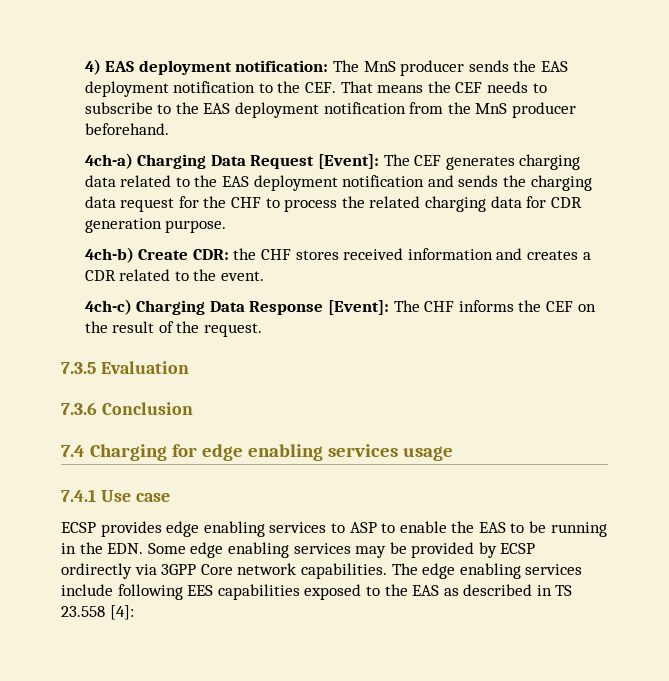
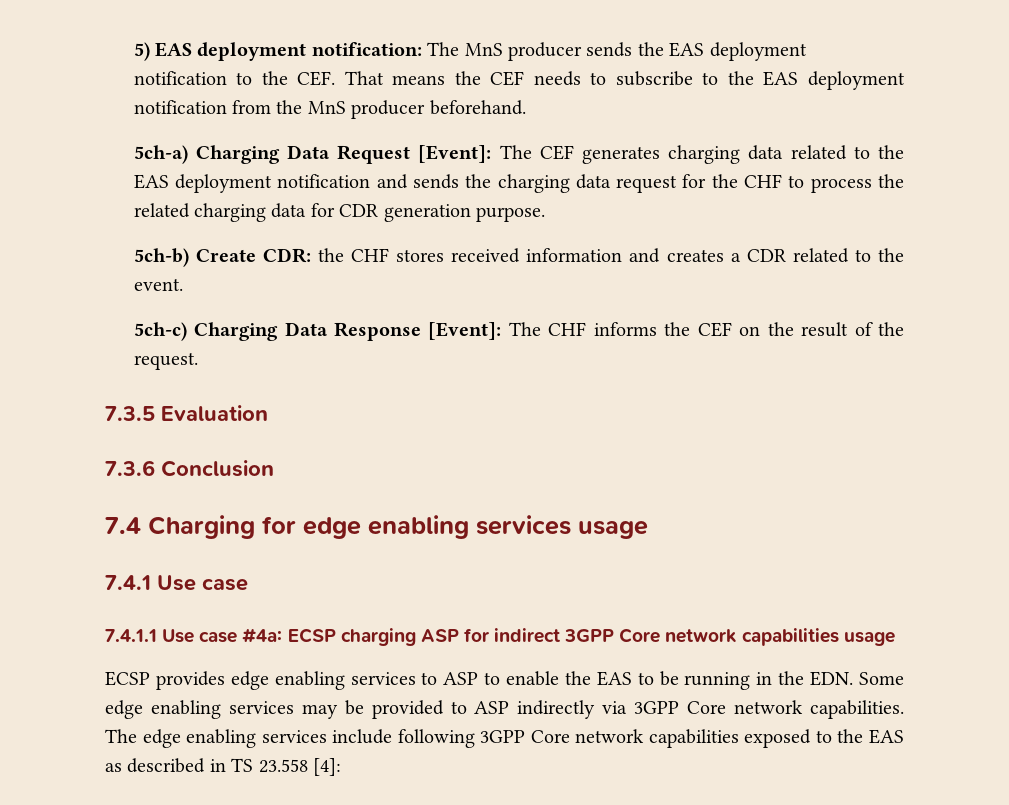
[84,59,101,75] 4) -> [133,42,150,61] 5)
[84,153,133,169] 4ch-a) -> [133,145,188,164] 5ch-a)
[84,247,134,263] 4ch-b) -> [133,248,189,267] 5ch-b)
[84,299,132,315] 4ch-c) -> [133,322,187,341] 5ch-c)
(170, 497) none -> [105,628,895,646] // 7.4.1.1 Use case #4a: ECSP charging ASP for indirect 3GPP Core network capabilities usage
[478,542,536,558] [61,563,132,579] by ECSP ordirectly -> [450,700,596,719] to ASP indirectly
[187,585,214,596] EES -> [480,729,645,743] 3GPP Core network

